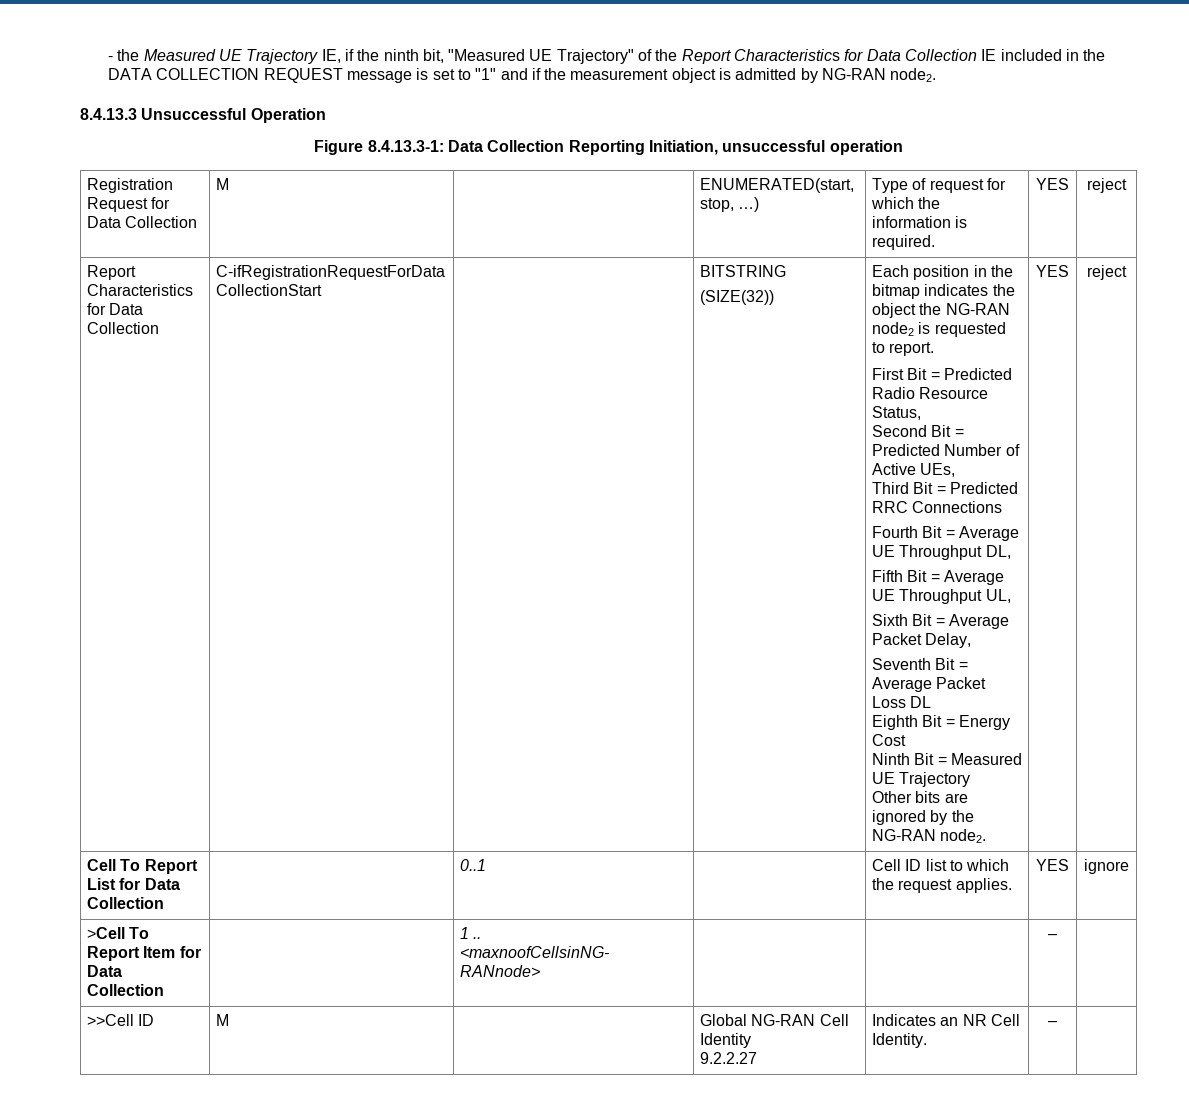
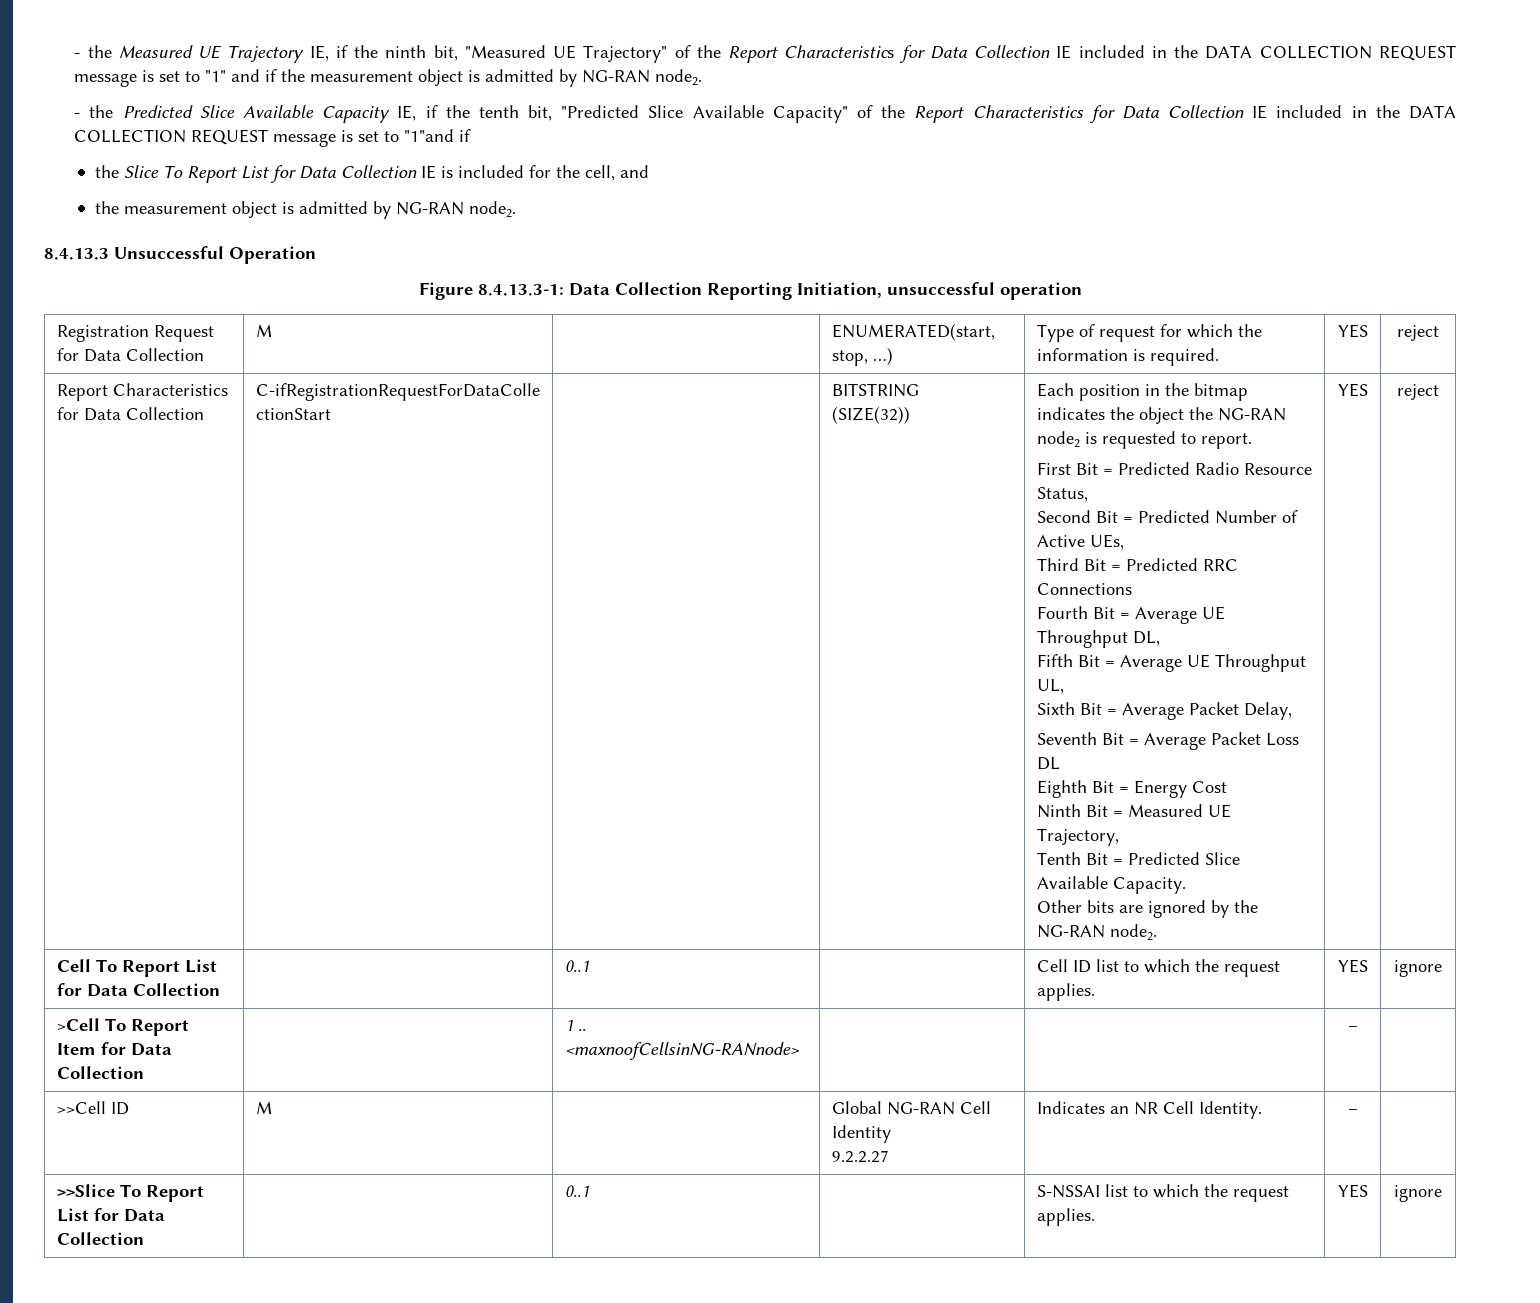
(937, 75) none -> [74,105,1457,123] [74,129,472,147] [94,165,649,183] [94,201,516,219] // - the Predicted Slice Available Capacity IE, if the tenth bit, "Predicted Slice Available Capacity" of the Report Characteristics for Data Collection IE included in the DATA COLLECTION REQUEST message is set to "1"and if // the Slice To Report List for Data Collection IE is included for the cell, and // the measurement object is admitted by NG-RAN node2.
[899,772,971,787] Trajectory -> [1036,828,1119,846] [1036,852,1240,865] [1036,876,1186,894] Trajectory, // Tenth Bit = Predicted Slice Available Capacity.
(1057, 1023) none -> [56,1184,204,1202] [56,1208,165,1222] [56,1232,144,1245] [564,1185,590,1197] [1036,1184,1289,1202] [1036,1208,1095,1226] [1337,1184,1368,1198] [1394,1185,1442,1202] // >>Slice To Report List for Data Collection | | 0..1 | | S-NSSAI list to which the request applies. | YES | ignore

